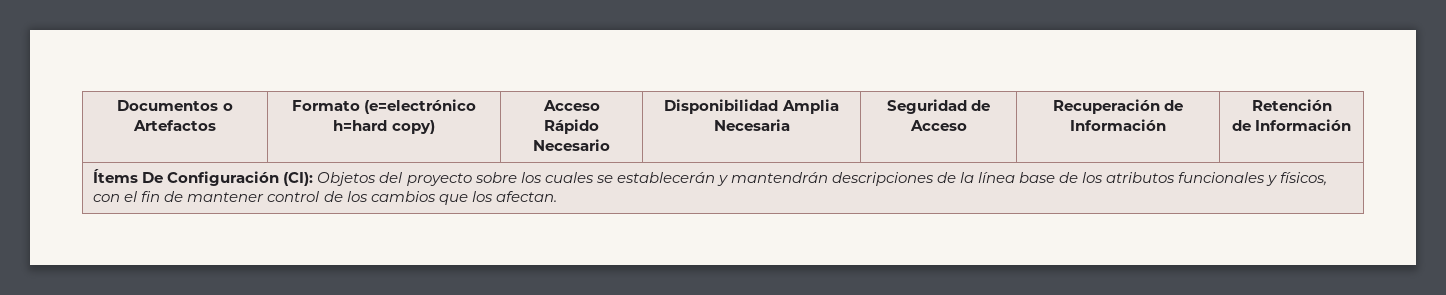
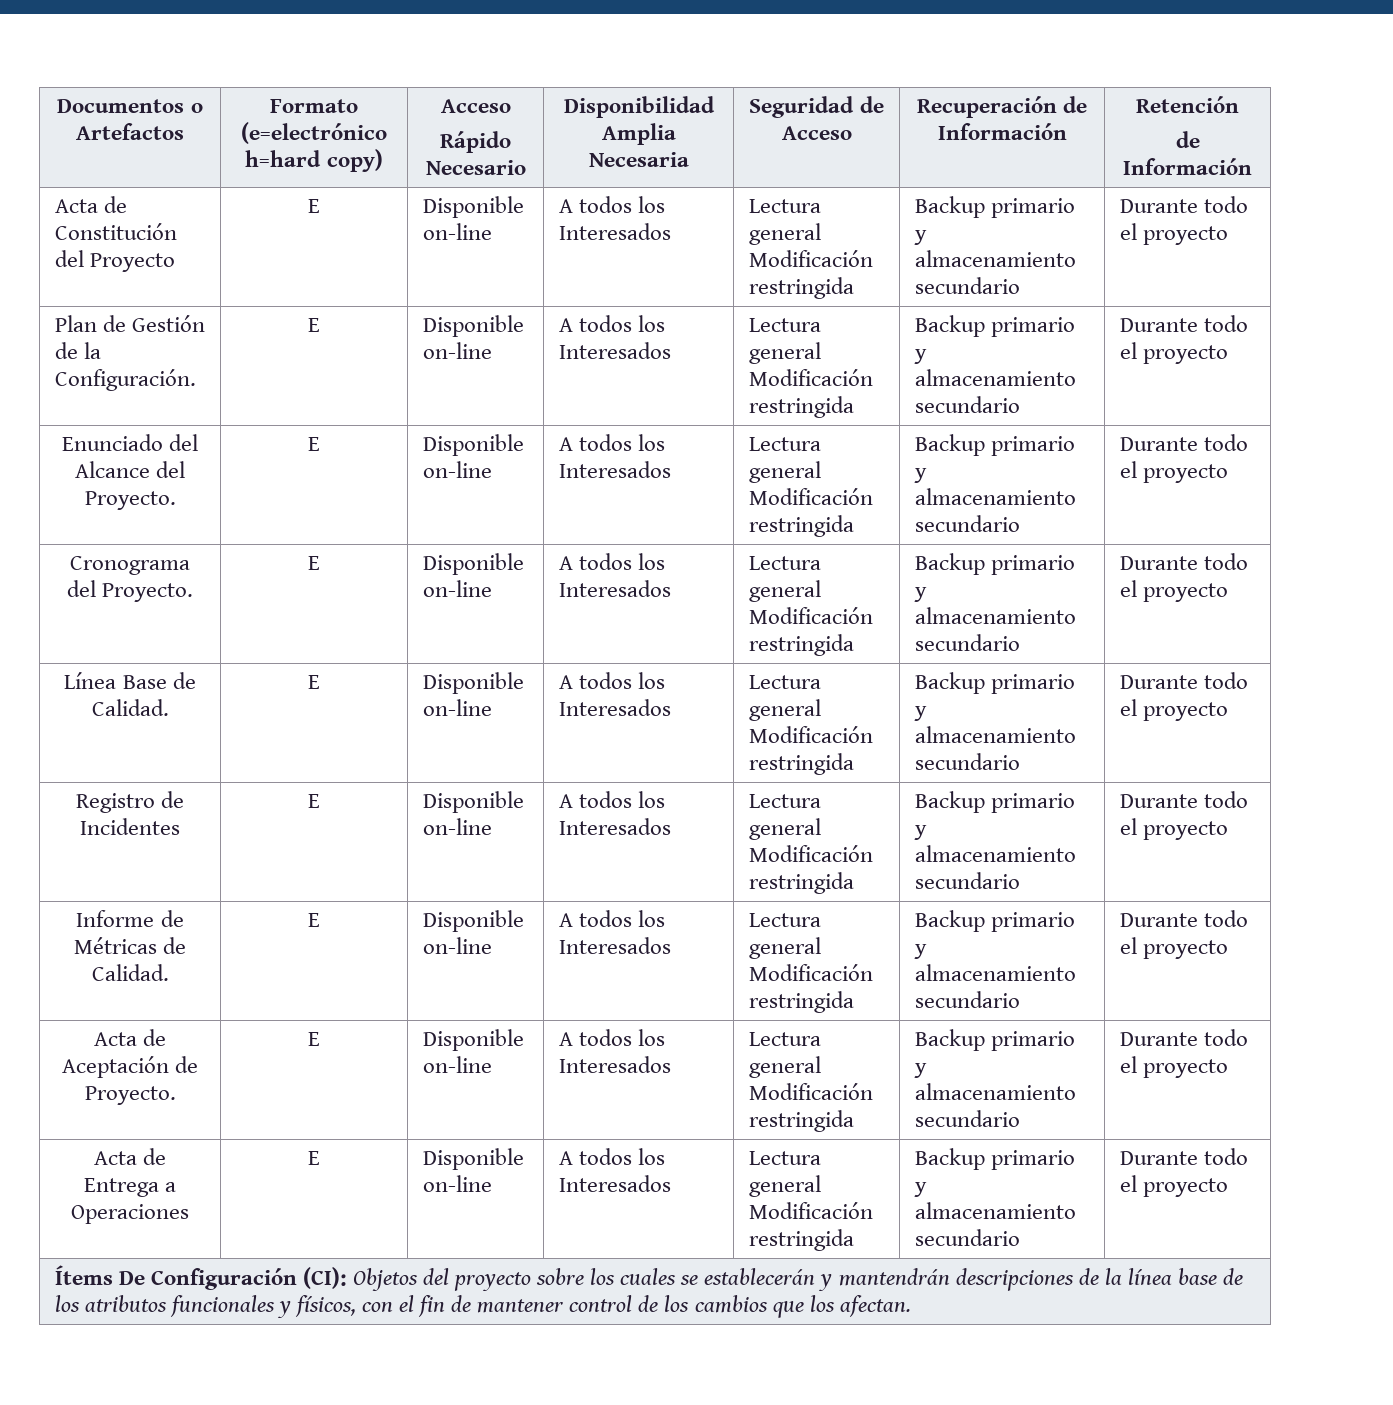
(1352, 125) none -> [54,196,127,213] [54,223,177,240] [54,250,175,272] [308,199,320,213] [422,196,524,218] [422,223,492,240] [558,196,665,213] [558,223,671,240] [748,199,821,213] [748,223,821,245] [748,250,873,267] [748,277,854,299] [914,196,1075,218] [913,230,927,245] [914,250,1076,267] [914,277,1020,294] [1119,196,1248,213] [1119,223,1228,245] [54,315,205,332] [54,342,101,359] [54,369,196,391] [308,318,320,332] [422,315,524,337] [422,342,492,359] [558,315,665,332] [558,342,671,359] [748,318,821,332] [748,342,821,364] [748,369,873,386] [748,396,854,418] [914,315,1075,337] [913,349,927,364] [914,369,1076,386] [914,396,1020,413] [1119,315,1248,332] [1119,342,1228,364] [61,434,199,451] [74,461,186,478] [84,491,176,510] [308,437,320,451] [422,434,524,456] [422,461,492,478] [558,434,665,451] [558,461,671,478] [748,437,821,451] [748,461,821,483] [748,488,873,505] [748,515,854,537] [914,434,1075,456] [913,468,927,483] [914,488,1076,505] [914,515,1020,532] [1119,434,1248,451] [1119,461,1228,483] [70,556,190,575] [66,580,194,602] [308,556,320,570] [422,553,524,575] [422,580,492,597] [558,553,665,570] [558,580,671,597] [748,556,821,570] [748,580,821,602] [748,607,873,624] [748,634,854,656] [914,553,1075,575] [913,587,927,602] [914,607,1076,624] [914,634,1020,651] [1119,553,1248,570] [1119,580,1228,602] [64,672,196,689] [91,699,169,716] [308,675,320,689] [422,672,524,694] [422,699,492,716] [558,672,665,689] [558,699,671,716] [748,675,821,689] [748,699,821,721] [748,726,873,743] [748,753,854,775] [914,672,1075,694] [913,706,927,721] [914,726,1076,743] [914,753,1020,770] [1119,672,1248,689] [1119,699,1228,721] [75,791,185,813] [80,818,180,835] [308,794,320,808] [422,791,524,813] [422,818,492,835] [558,791,665,808] [558,818,671,835] [748,794,821,808] [748,818,821,840] [748,845,873,862] [748,872,854,894] [914,791,1075,813] [913,825,927,840] [914,845,1076,862] [914,872,1020,889] [1119,791,1248,808] [1119,818,1228,840] [76,910,184,927] [73,937,187,954] [91,964,169,981] [308,913,320,927] [422,910,524,932] [422,937,492,954] [558,910,665,927] [558,937,671,954] [748,913,821,927] [748,937,821,959] [748,964,873,981] [748,991,854,1013] [914,910,1075,932] [913,944,927,959] [914,964,1076,981] [914,991,1020,1008] [1119,910,1248,927] [1119,937,1228,959] [93,1029,167,1046] [61,1056,199,1078] [84,1086,176,1105] [308,1032,320,1046] [422,1029,524,1051] [422,1056,492,1073] [558,1029,665,1046] [558,1056,671,1073] [748,1032,821,1046] [748,1056,821,1078] [748,1083,873,1100] [748,1110,854,1132] [914,1029,1075,1051] [913,1063,927,1078] [914,1083,1076,1100] [914,1110,1020,1127] [1119,1029,1248,1046] [1119,1056,1228,1078] [93,1148,167,1165] [83,1178,177,1197] [71,1204,189,1224] [308,1151,320,1165] [422,1148,524,1170] [422,1175,492,1192] [558,1148,665,1165] [558,1175,671,1192] [748,1151,821,1165] [748,1175,821,1197] [748,1202,873,1219] [748,1229,854,1251] [914,1148,1075,1170] [913,1182,927,1197] [914,1202,1076,1219] [914,1229,1020,1246] [1119,1148,1248,1165] [1119,1175,1228,1197] // Acta de Constitución del Proyecto | E | Disponible on-line | A todos los Interesados | Lectura general Modificación restringida | Backup primario y almacenamiento secundario | Durante todo el proyecto // Plan de Gestión de la Configuración. | E | Disponible on-line | A todos los Interesados | Lectura general Modificación restringida | Backup primario y almacenamiento secundario | Durante todo el proyecto // Enunciado del Alcance del Proyecto. | E | Disponible on-line | A todos los Interesados | Lectura general Modificación restringida | Backup primario y almacenamiento secundario | Durante todo el proyecto // Cronograma del Proyecto. | E | Disponible on-line | A todos los Interesados | Lectura general Modificación restringida | Backup primario y almacenamiento secundario | Durante todo el proyecto // Línea Base de Calidad. | E | Disponible on-line | A todos los Interesados | Lectura general Modificación restringida | Backup primario y almacenamiento secundario | Durante todo el proyecto // Registro de Incidentes | E | Disponible on-line | A todos los Interesados | Lectura general Modificación restringida | Backup primario y almacenamiento secundario | Durante todo el proyecto // Informe de Métricas de Calidad. | E | Disponible on-line | A todos los Interesados | Lectura general Modificación restringida | Backup primario y almacenamiento secundario | Durante todo el proyecto // Acta de Aceptación de Proyecto. | E | Disponible on-line | A todos los Interesados | Lectura general Modificación restringida | Backup primario y almacenamiento secundario | Durante todo el proyecto // Acta de Entrega a Operaciones | E | Disponible on-line | A todos los Interesados | Lectura general Modificación restringida | Backup primario y almacenamiento secundario | Durante todo el proyecto

